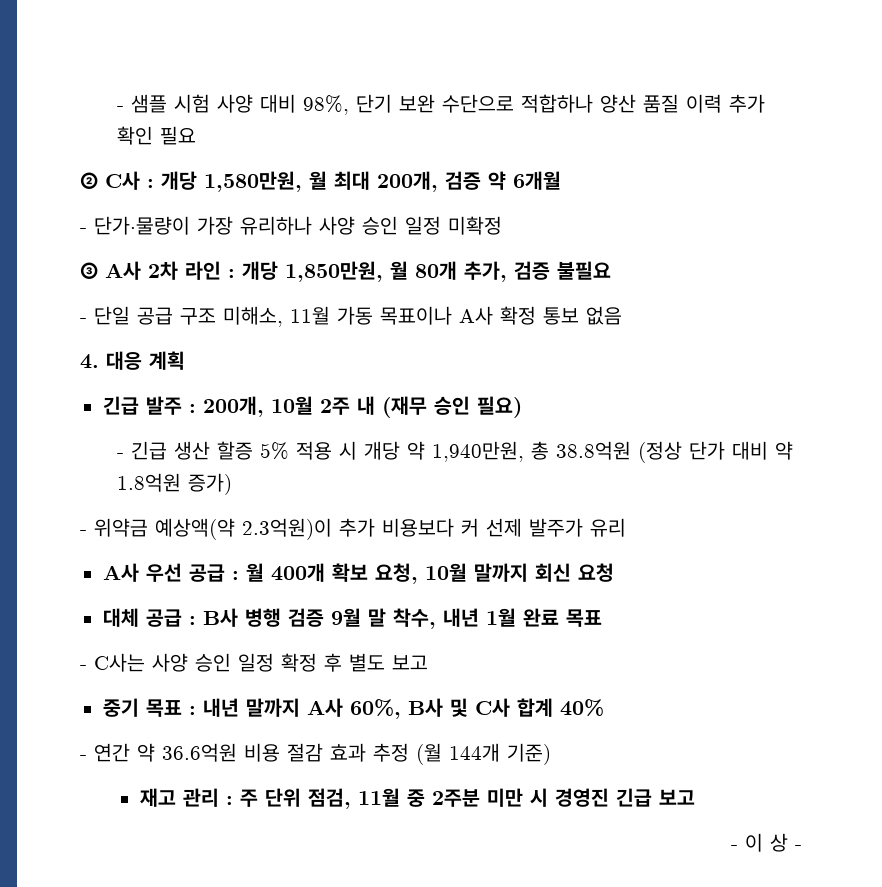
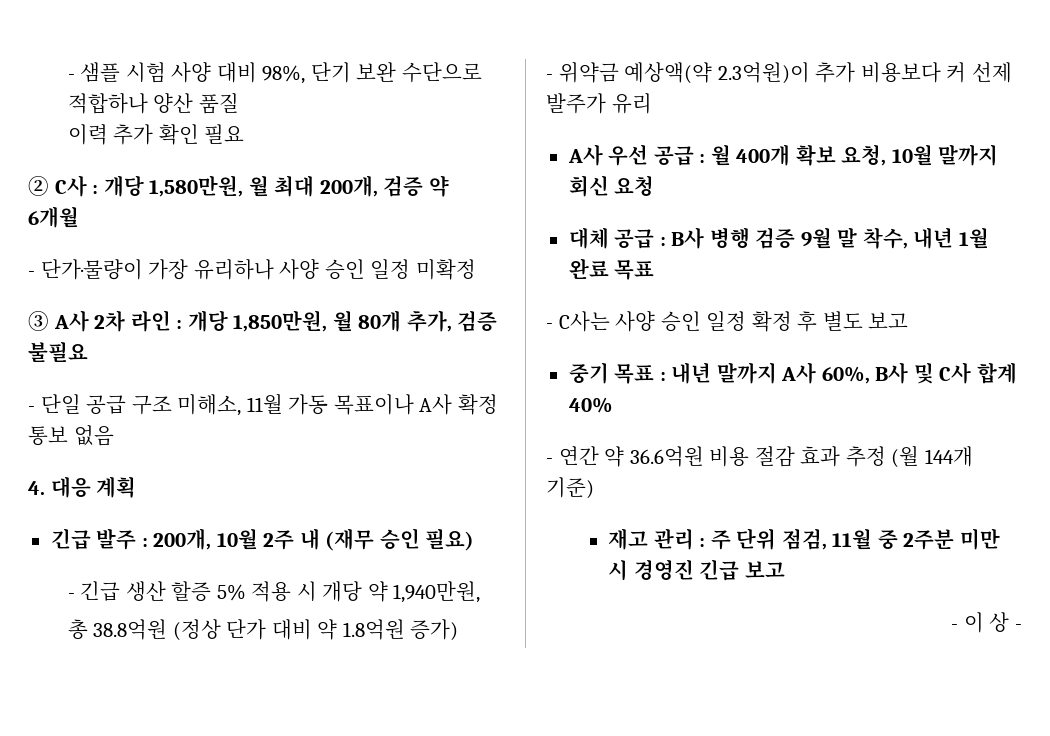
(680, 103) none -> (239, 103) //
(525, 451) none -> (481, 592) //

